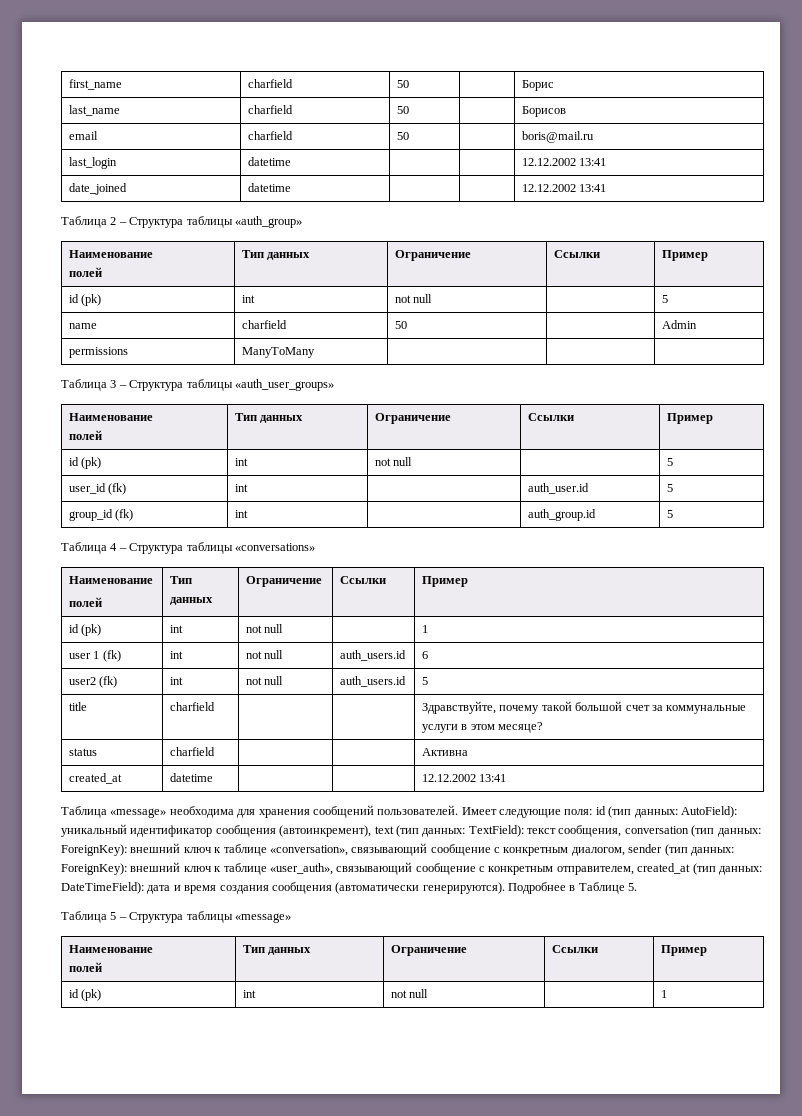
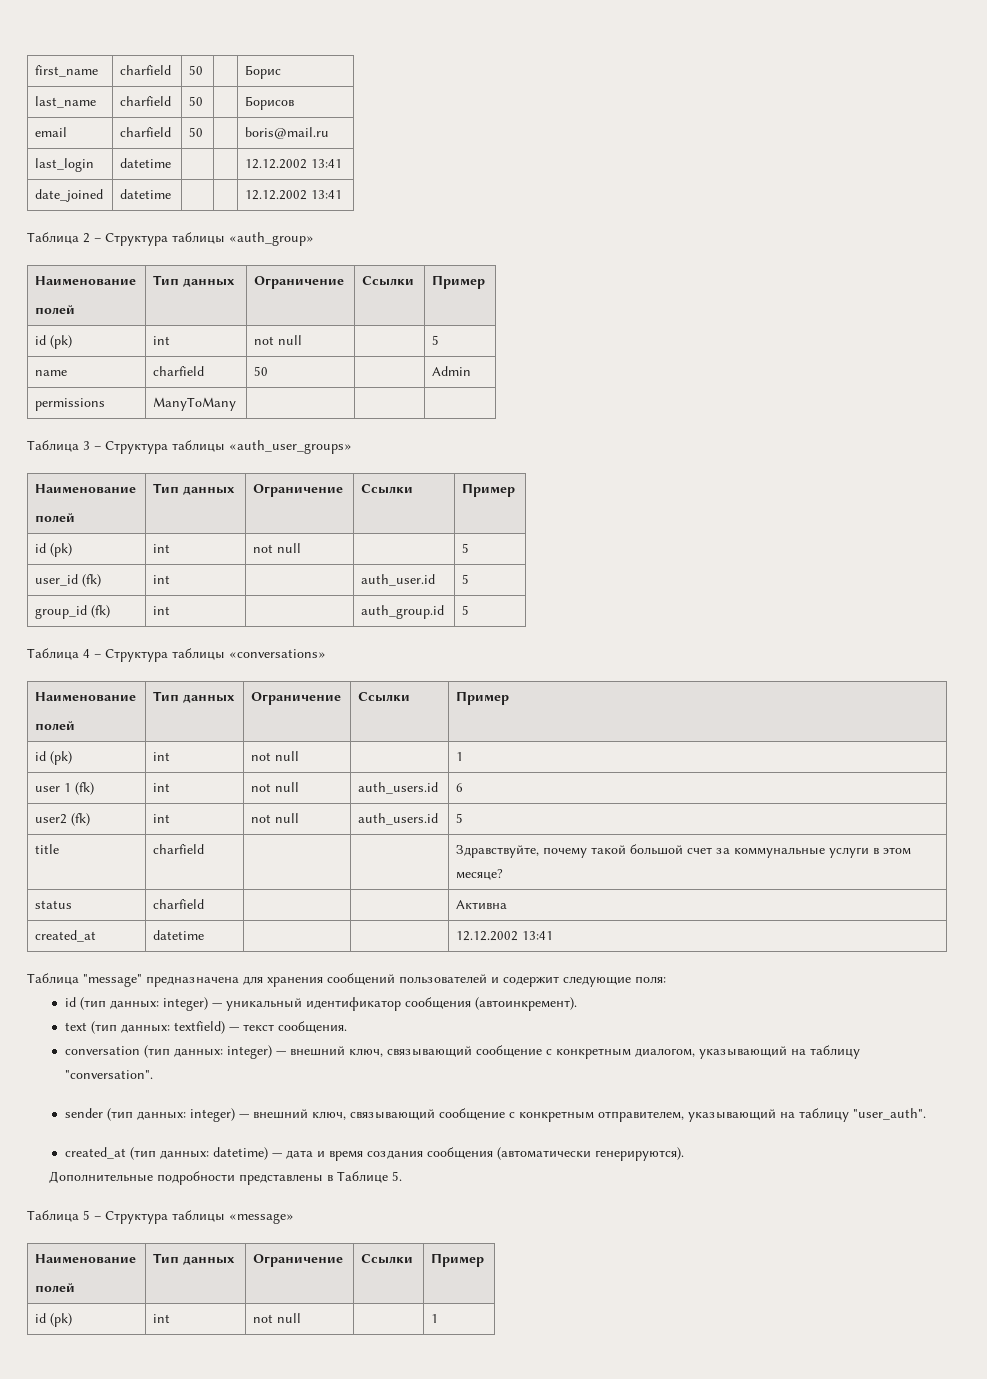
[110,806,234,818] «message» необходима -> [83,974,239,987] "message" предназначена
[377,805,497,815] пользователей. Имеет -> [399,974,559,987] пользователей и содержит
(593, 812) none -> (666, 979) //
[680,806,737,818] AutoField): -> [162,997,222,1011] integer) —
[279,825,372,837] (автоинкремент), -> [474,997,577,1011] (автоинкремент). //
[468,825,761,837] [61,843,348,856] TextField): текст сообщения, conversation (тип данных: ForeignKey): внешний ключ к таблице «conversation», -> [173,1021,347,1034] [64,1045,383,1059] textfield) — текст сообщения. // conversation (тип данных: integer) — внешний ключ,
[628,844,734,856] [61,862,333,875] sender (тип данных: ForeignKey): внешний ключ к таблице «user_auth», -> [698,1045,860,1059] [64,1070,153,1079] [64,1108,346,1122] указывающий на таблицу "conversation". // sender (тип данных: integer) — внешний ключ,
(634, 870) none -> [687,1108,926,1122] указывающий на таблицу "user_auth". //
[61,882,144,894] DateTimeField): -> [212,1147,282,1160] datetime) —
[508,882,566,894] Подробнее -> [49,1171,324,1185] // Дополнительные подробности представлены

